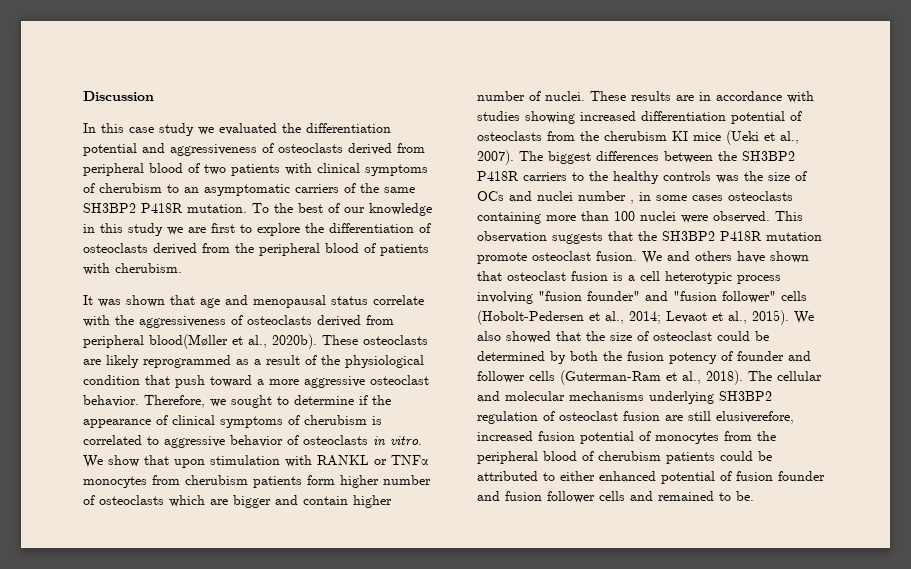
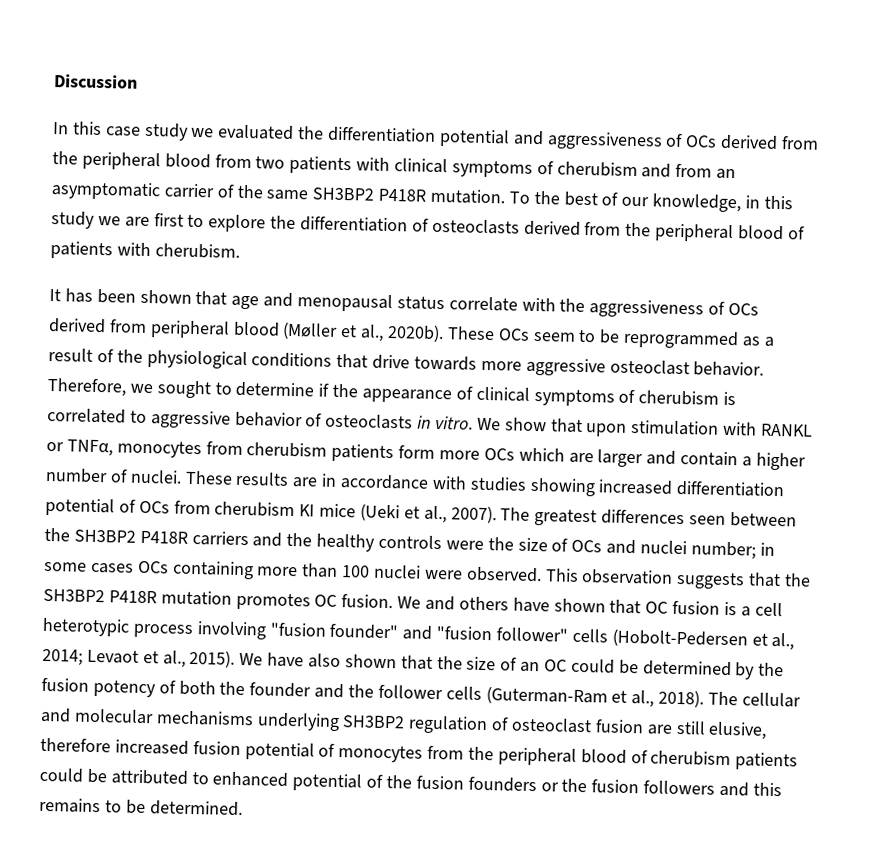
[278,143,425,155] [83,163,200,176] osteoclasts derived from peripheral blood of -> [685,134,820,150] [52,151,252,171] OCs derived from the peripheral blood from
[167,184,179,193] to -> [641,163,713,178] and from
[295,184,339,193] carriers -> [163,183,215,199] carrier
[369,203,432,216] knowledge -> [652,193,742,213] knowledge,
[98,299,121,307] was -> [64,288,136,304] has been
[247,315,394,327] [83,334,228,349] osteoclasts derived from peripheral blood(Møller -> [728,302,760,316] [48,317,339,340] OCs derived from peripheral blood (Møller
[363,335,428,345] [83,355,139,368] osteoclasts are likely -> [497,328,621,344] OCs seem to be
[83,375,264,388] condition that push toward a -> [251,352,478,371] conditions that drive towards
[391,455,428,465] TNFα -> [66,439,113,457] TNFα,
[340,475,431,488] [83,495,164,505] higher number of osteoclasts -> [439,447,515,461] more OCs
[233,495,271,508] bigger -> [597,449,644,468] larger
(348, 500) none -> [742,456,753,467] a
[477,131,599,141] osteoclasts from the -> [138,500,211,515] OCs from
[548,151,659,164] biggest differences -> [534,509,727,527] greatest differences seen
[572,172,584,181] to -> [252,532,283,547] and
[716,175,739,183] was -> [445,540,484,550] were
[578,191,634,204] number , -> [690,541,756,560] number;
[728,191,793,201] osteoclasts -> [137,560,169,574] OCs
[477,251,591,264] promote osteoclast -> [235,592,338,611] promotes OC
[507,271,566,281] osteoclast -> [645,601,669,614] OC
[477,331,551,343] also showed -> [267,652,397,669] have also shown
[653,331,712,341] osteoclast -> [520,659,568,673] an OC
[570,351,598,361] both -> (756, 671) none
[737,351,811,361] founder and -> [178,680,375,699] both the founder and the
[716,411,794,424] elusiverefore, -> [708,721,768,740] [40,737,111,753] elusive, therefore
[560,471,595,481] either -> (209, 778) none
[736,471,825,481] [477,491,754,503] fusion founder and fusion follower cells and remained to be. -> [386,775,782,797] [39,797,243,817] the fusion founders or the fusion followers and this remains to be determined.

